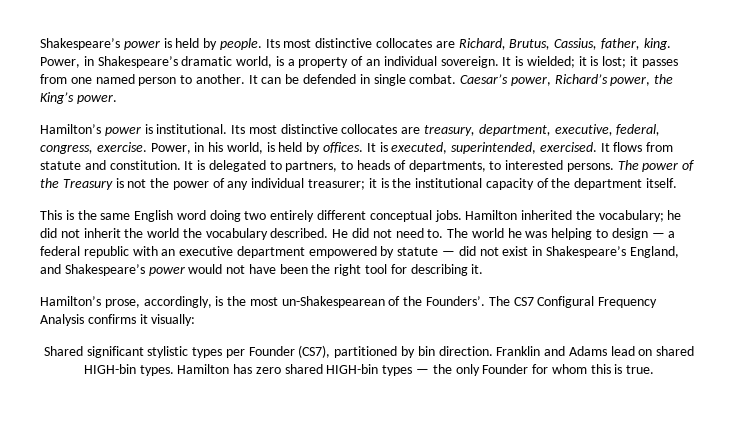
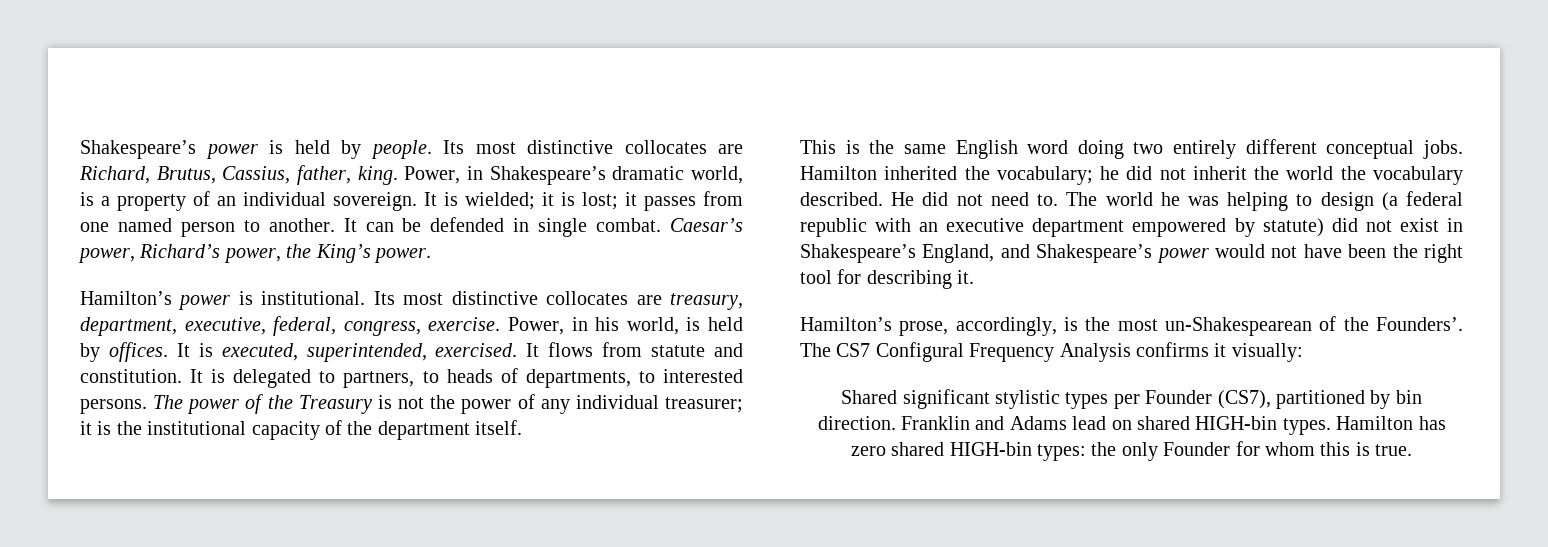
[651,231,676,238] — a -> [1381,192,1398,211] (a
[397,247,456,256] statute — -> [1262,218,1324,237] statute)
[382,365,429,376] types — -> [1037,444,1086,461] types:

